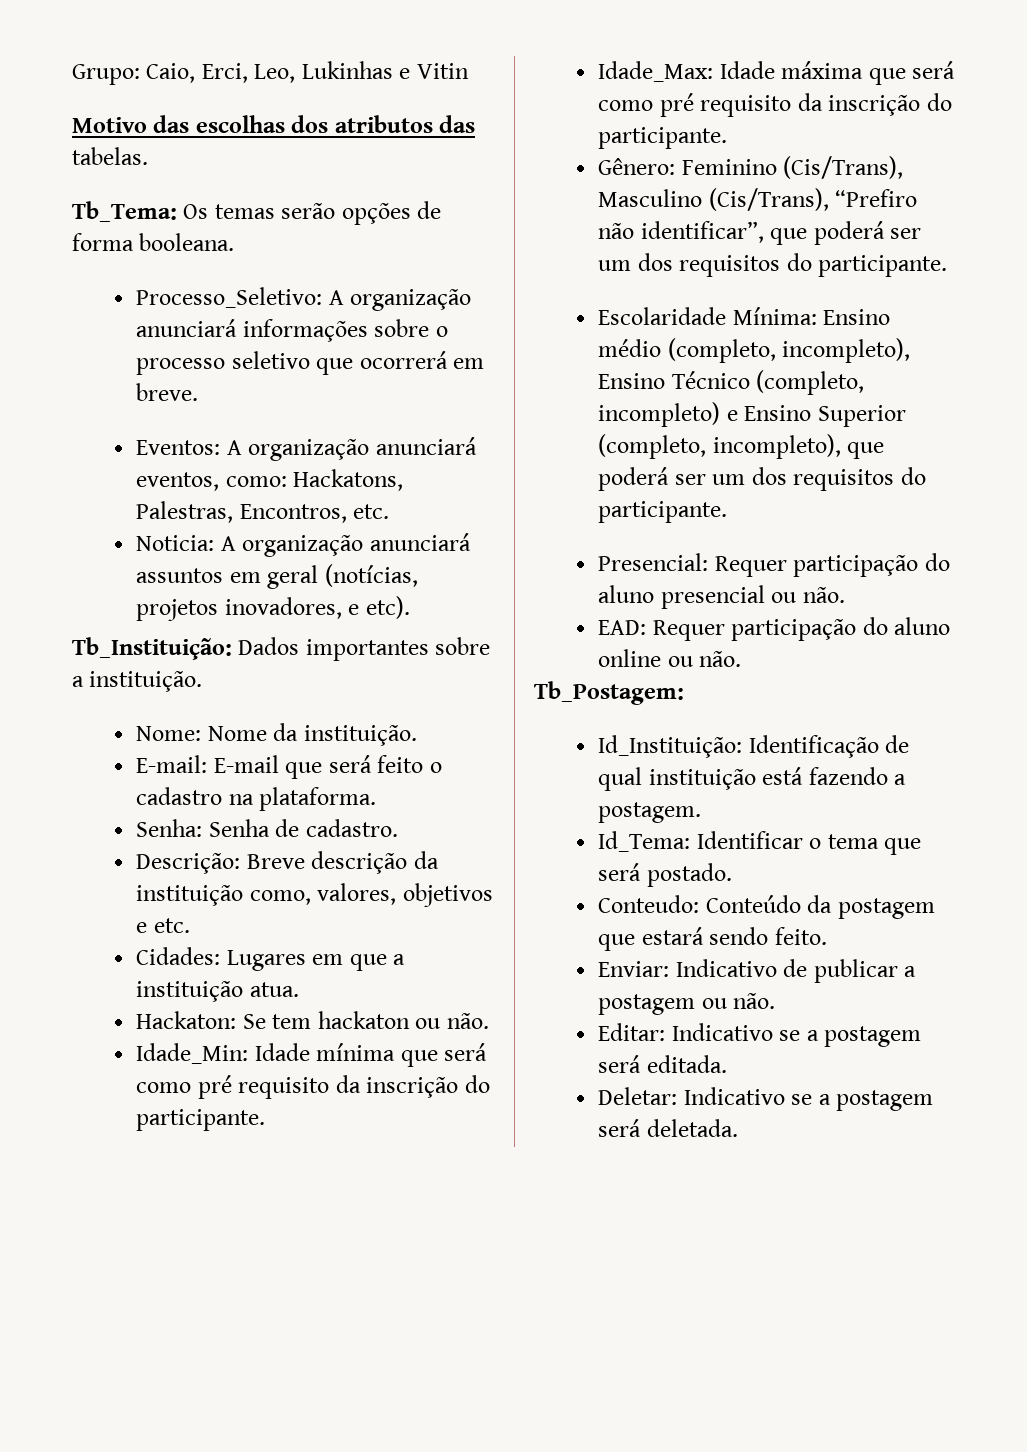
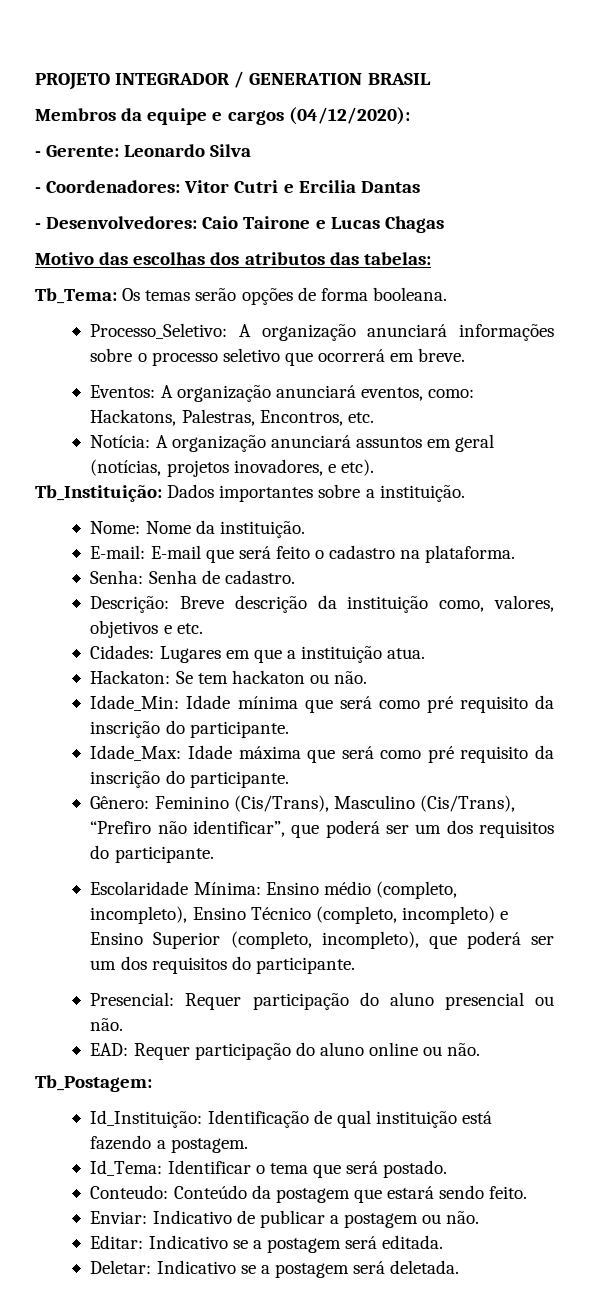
[72,61,469,85] Grupo: Caio, Erci, Leo, Lukinhas e Vitin -> [35,71,431,90] [35,107,410,125] [35,144,252,157] [35,180,420,193] [35,216,444,233] PROJETO INTEGRADOR / GENERATION BRASIL // Membros da equipe e cargos (04/12/2020): // - Gerente: Leonardo Silva // - Coordenadores: Vitor Cutri e Ercilia Dantas // - Desenvolvedores: Caio Tairone e Lucas Chagas
[72,147,148,165] tabelas. -> [363,252,431,265] tabelas:
[136,535,215,551] Noticia: -> [90,435,151,448] Notícia:

